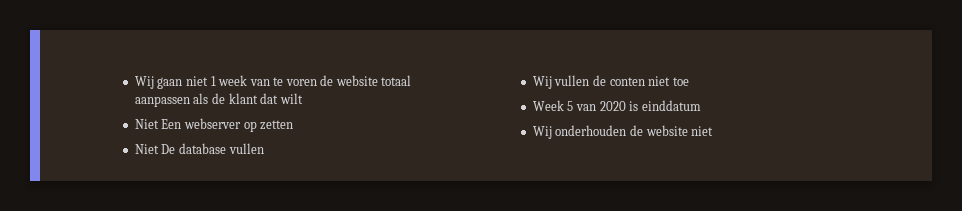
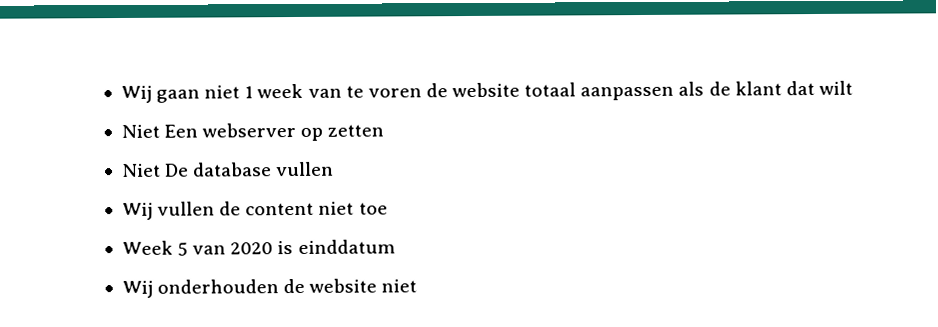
[609,77,645,86] conten -> [245,202,315,216] content

